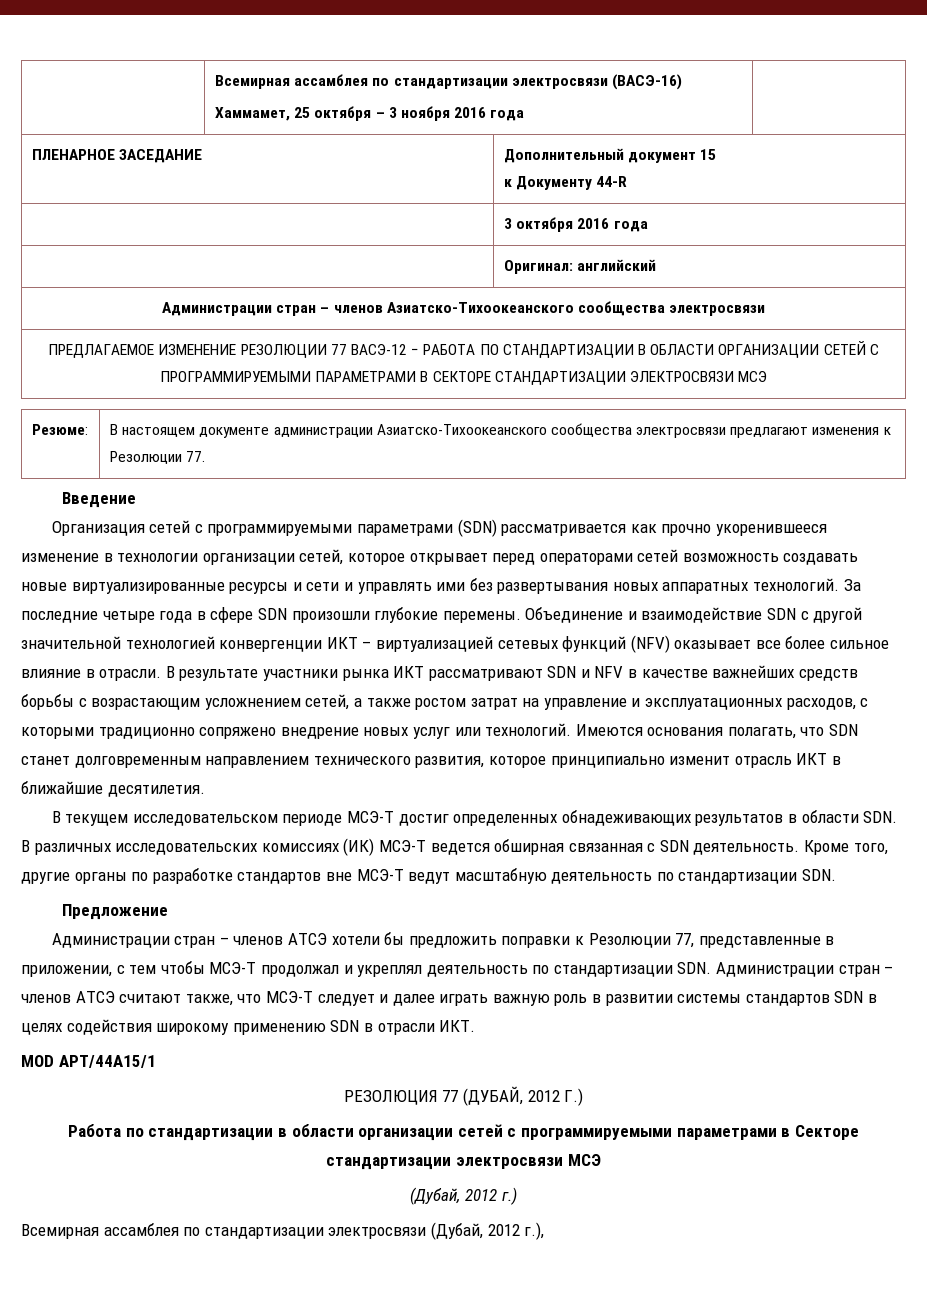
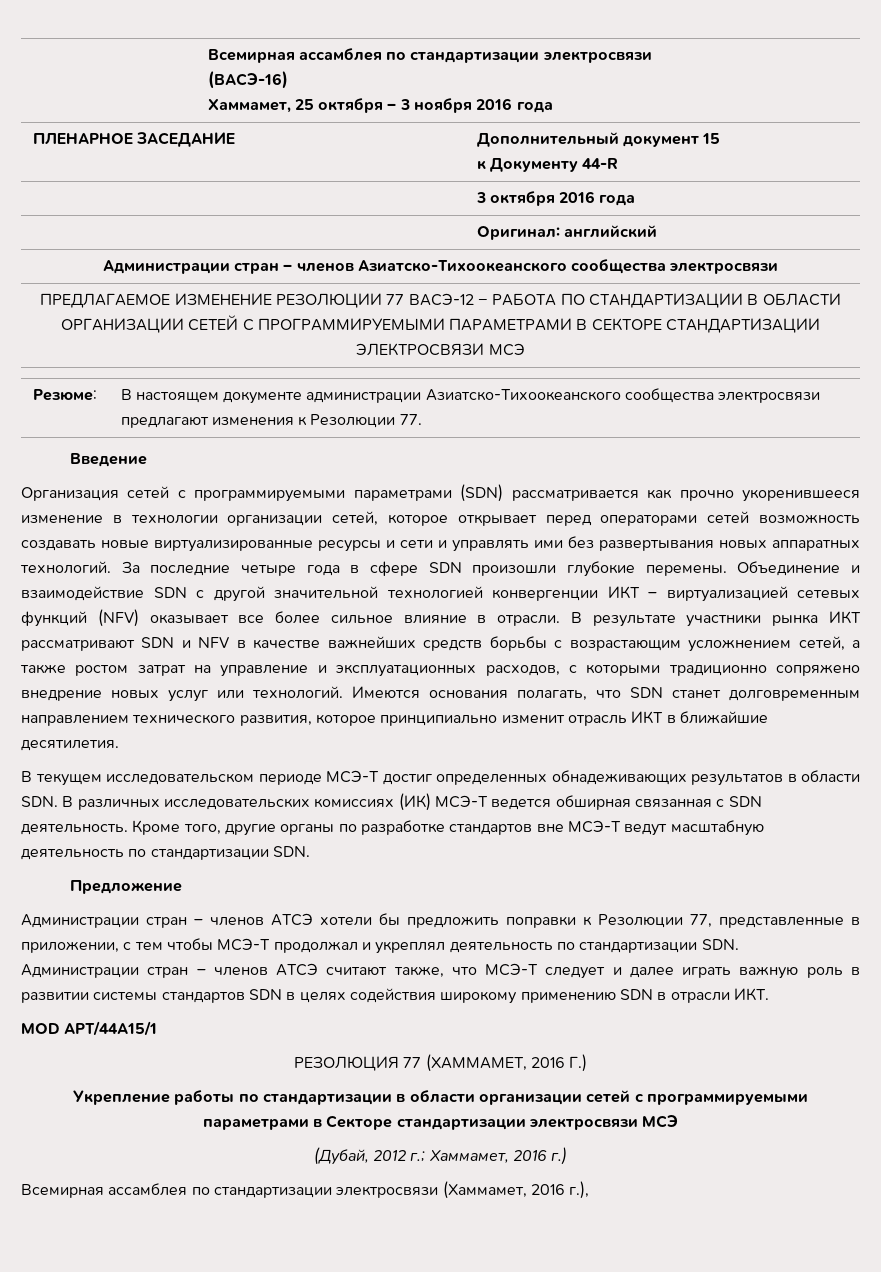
[462,1086,560,1106] (ДУБАЙ, 2012 -> [425,1054,565,1072] (ХАММАМЕТ, 2016
[68,1124,122,1137] Работа -> [73,1090,235,1105] Укрепление работы
(497, 1195) none -> [410,1150,547,1163] г.; Хаммамет, 2016
[430,1222,520,1240] (Дубай, 2012 -> [442,1181,565,1199] (Хаммамет, 2016

